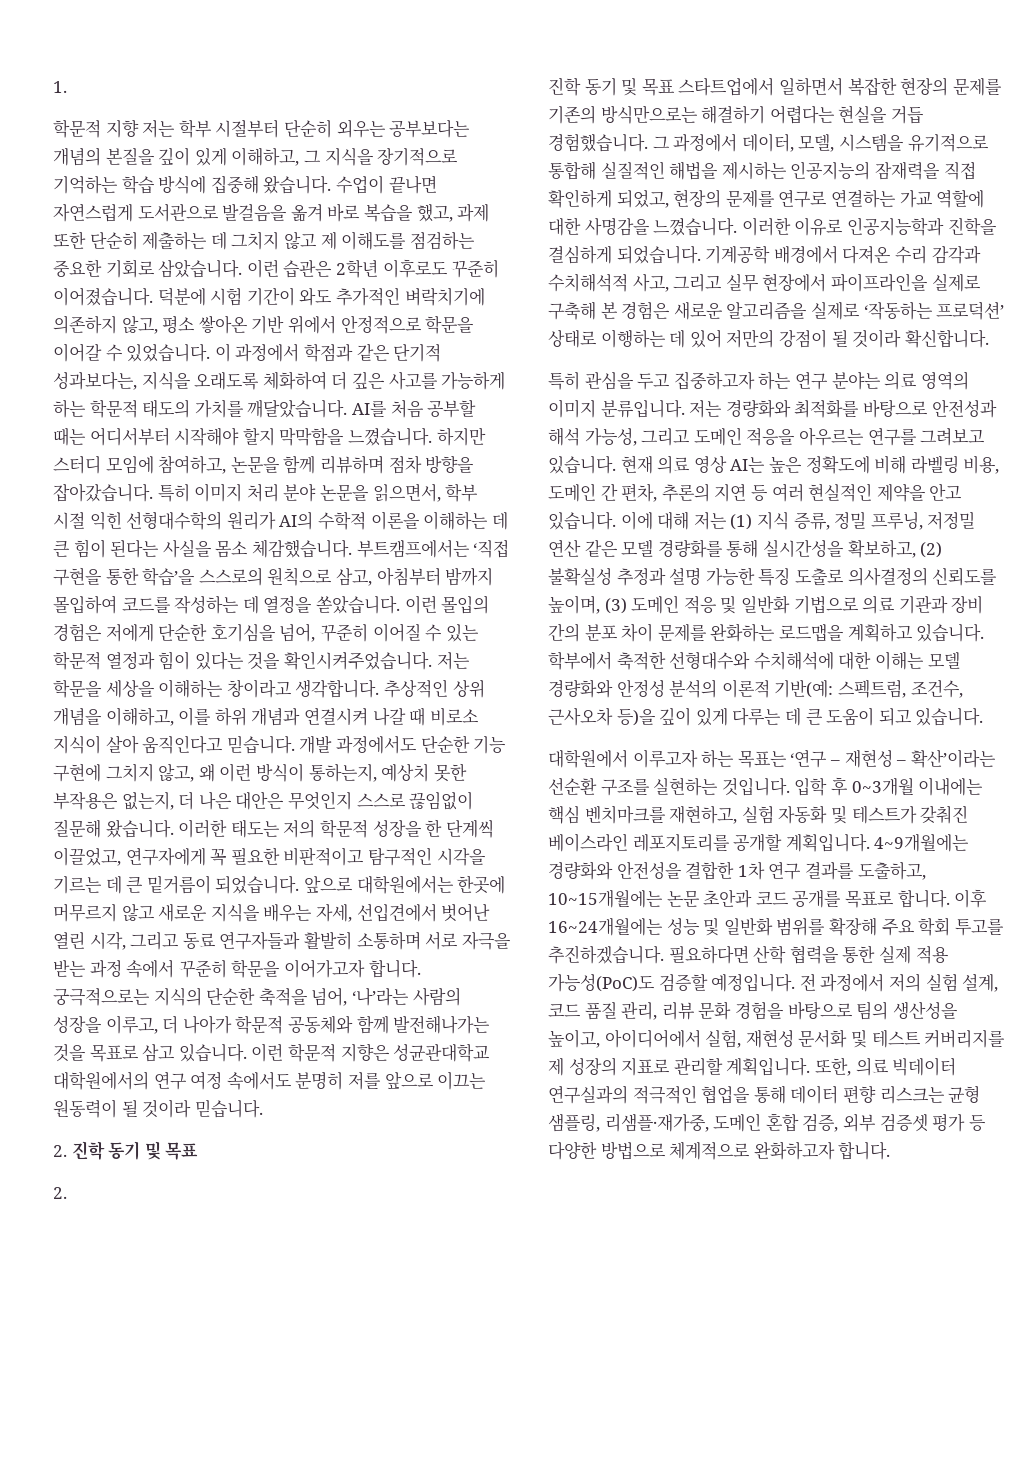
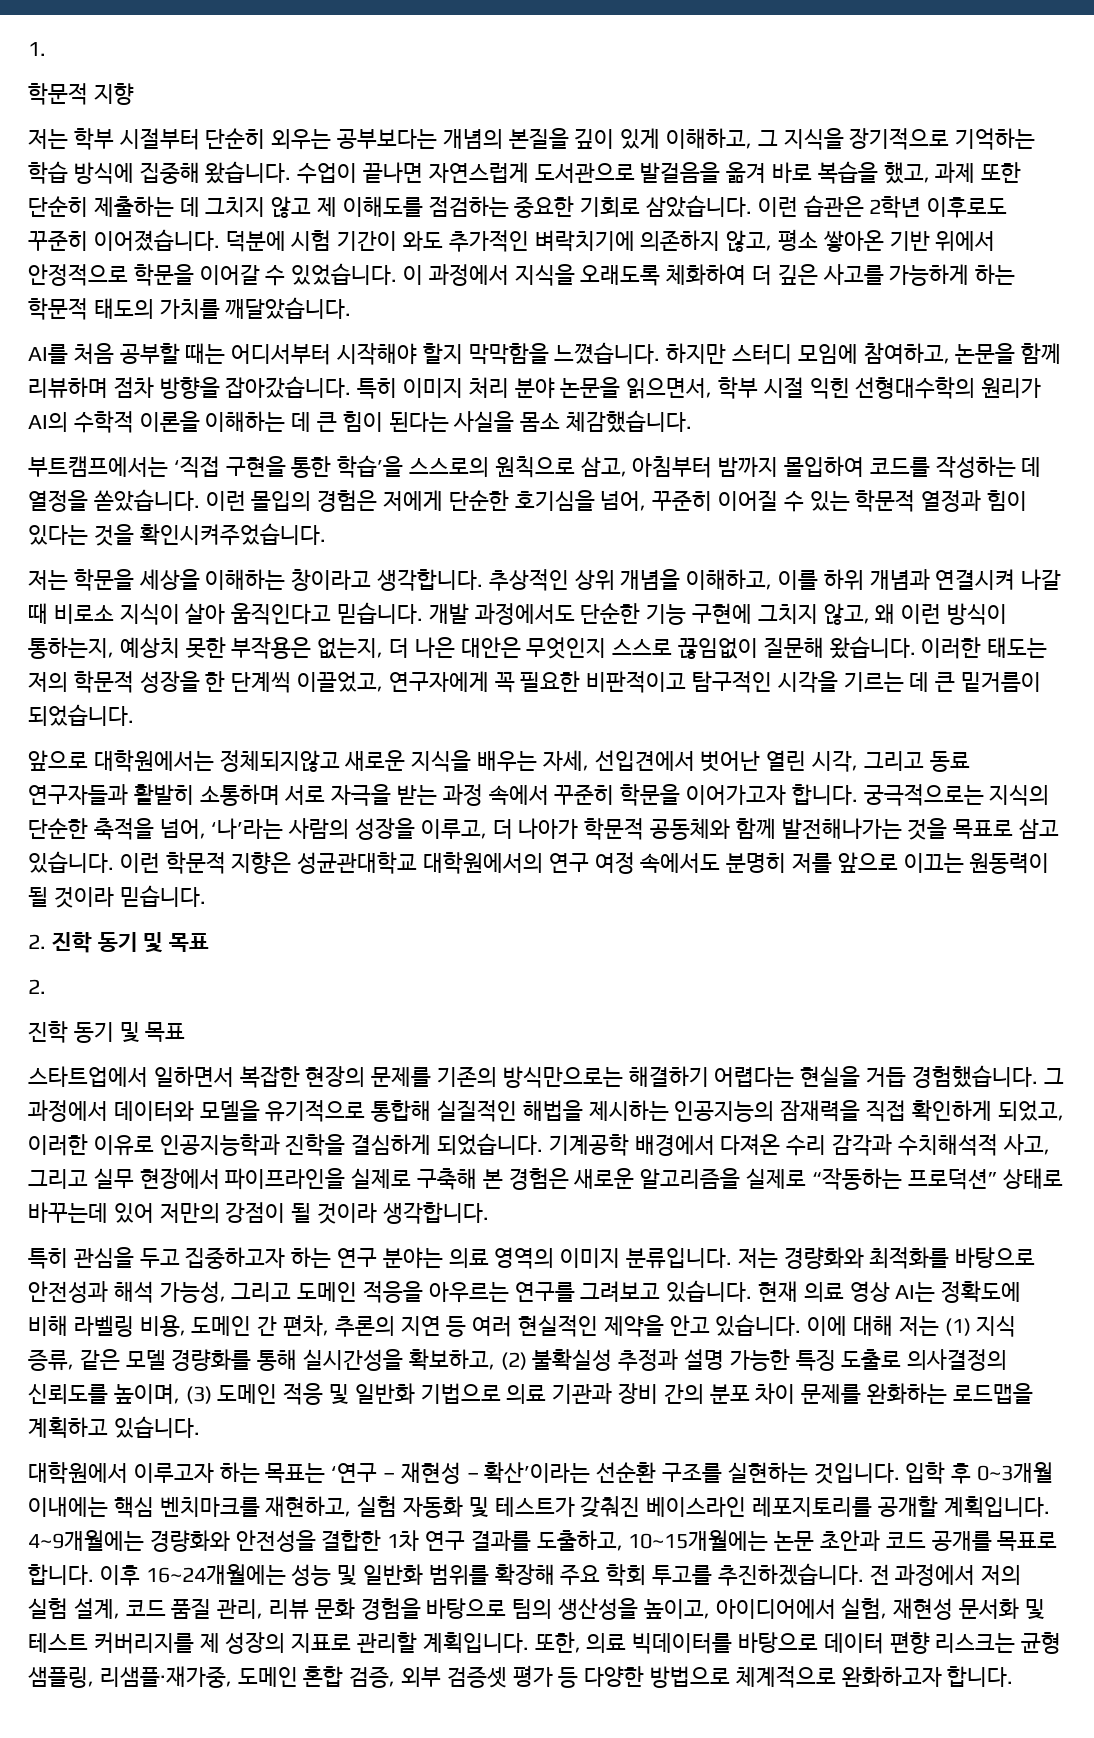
(139, 128) none -> (134, 94) //
[303,343,442,362] [53,372,137,390] 학점과 같은 단기적 성과보다는, -> (509, 275) none
(348, 408) none -> (352, 308) //
(352, 548) none -> (693, 421) //
(432, 660) none -> (326, 534) //
(300, 885) none -> (134, 715) //
[457,875,506,894] [53,903,155,922] 한곳에 머무르지 않고 -> [219,750,340,772] 정체되지않고
(675, 87) none -> (186, 1032) //
[741,133,904,152] 데이터, 모델, 시스템을 -> [113,1100,260,1122] 데이터와 모델을
[673,189,985,208] [548,217,738,236] 현장의 문제를 연구로 연결하는 가교 역할에 대한 사명감을 느꼈습니다. -> (1064, 1110) none
[863,301,1005,320] [548,329,686,348] ‘작동하는 프로덕션’ 상태로 이행하는 데 -> [811,1168,1064,1190] [28,1202,108,1223] “작동하는 프로덕션” 상태로 바꾸는데
[904,330,989,348] 확신합니다. -> [382,1202,489,1224] 생각합니다.
[768,456,802,473] 높은 -> (936, 1292) none
[834,511,976,530] [548,539,581,557] 정밀 프루닝, 저정밀 연산 -> (74, 1360) none
[548,651,960,670] [548,679,963,698] [548,707,984,726] 학부에서 축적한 선형대수와 수치해석에 대한 이해는 모델 경량화와 안정성 분석의 이론적 기반(예: 스펙트럼, 조건수, 근사오차 등)을 깊이 있게 다루는 데 큰 도움이 되고 있습니다. -> (200, 1427) none
[668,945,949,964] [548,974,796,992] 필요하다면 산학 협력을 통한 실제 적용 가능성(PoC)도 검증할 예정입니다. -> (864, 1574) none
[892,1057,957,1076] [548,1085,786,1104] 빅데이터 연구실과의 적극적인 협업을 통해 -> [632,1632,819,1654] 빅데이터를 바탕으로

